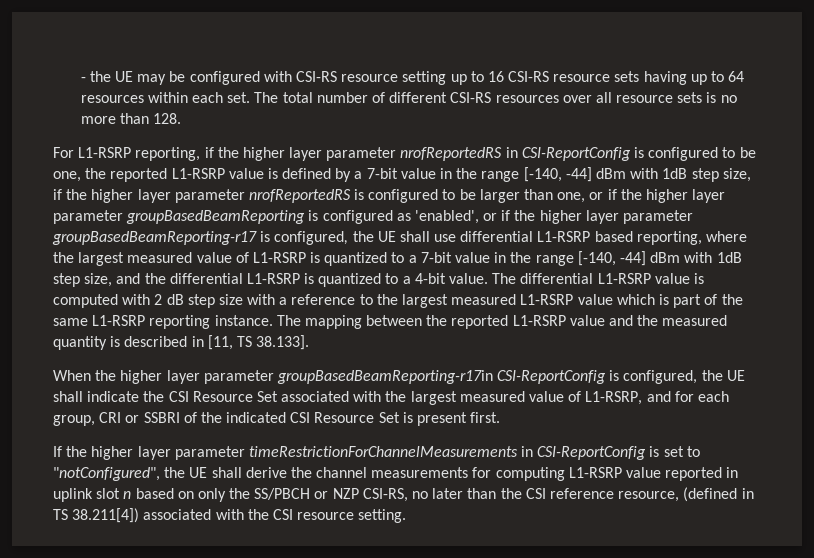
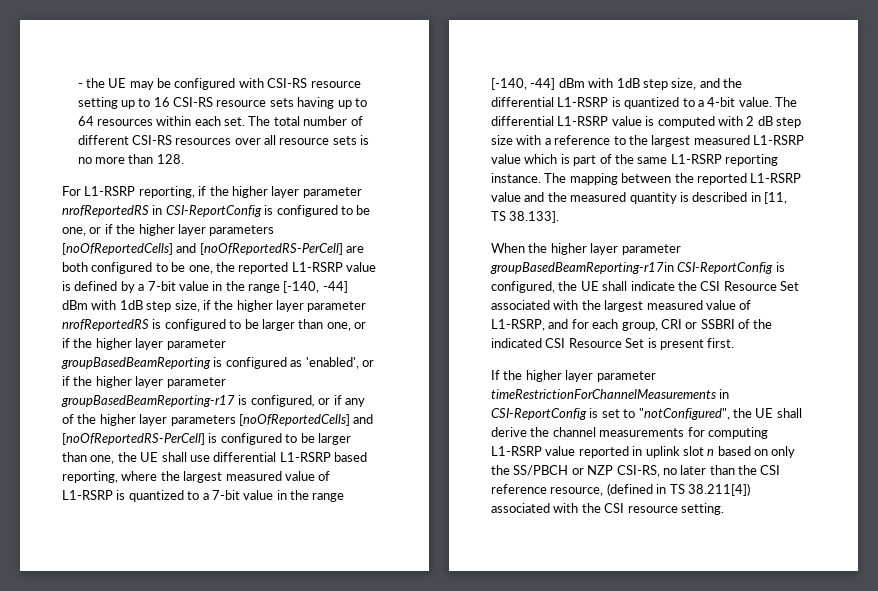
(81, 176) none -> [89,224,275,236] [62,243,365,255] [62,262,213,274] or if the higher layer parameters [noOfReportedCells] and [noOfReportedRS-PerCell] are both configured to be one,
(349, 238) none -> [318,395,365,407] [62,414,374,426] [62,433,351,445] [62,452,115,464] or if any of the higher layer parameters [noOfReportedCells] and [noOfReportedRS-PerCell] is configured to be larger than one,

